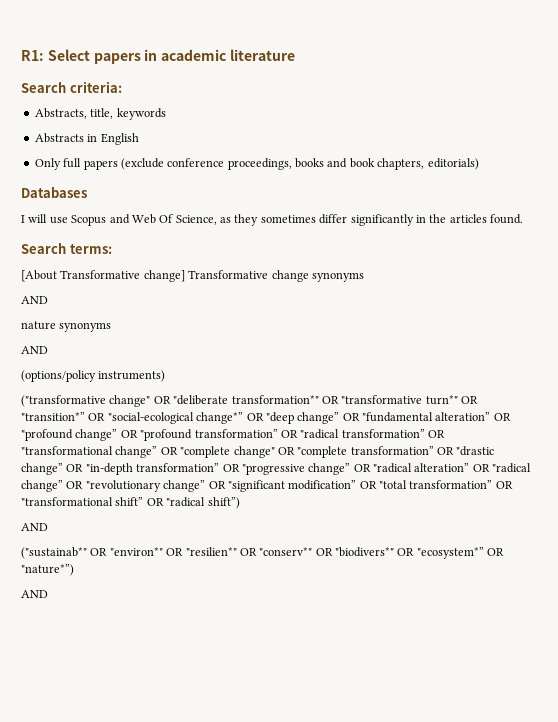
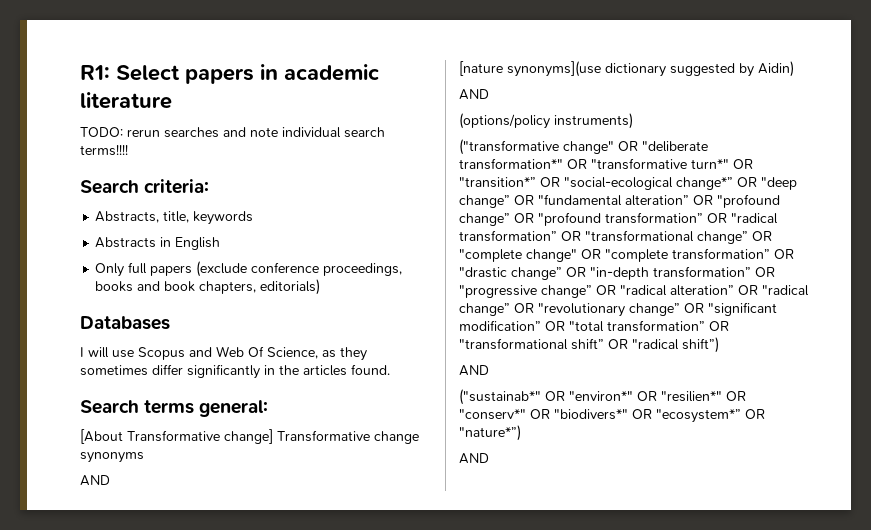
(295, 55) none -> [80,127,385,138] [80,144,128,156] // TODO: rerun searches and note individual search terms!!!!
[69,244,112,254] terms: -> [144,400,269,417] terms general:
[21,321,112,332] nature synonyms -> [459,61,794,77] [nature synonyms](use dictionary suggested by Aidin)

